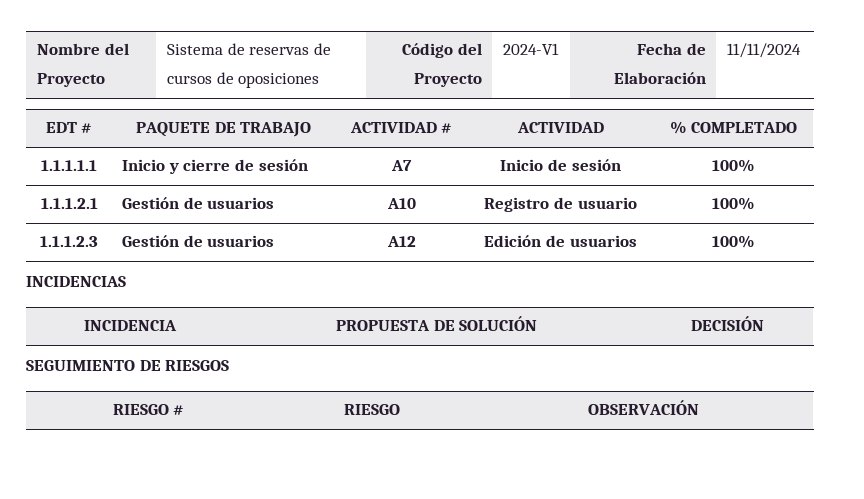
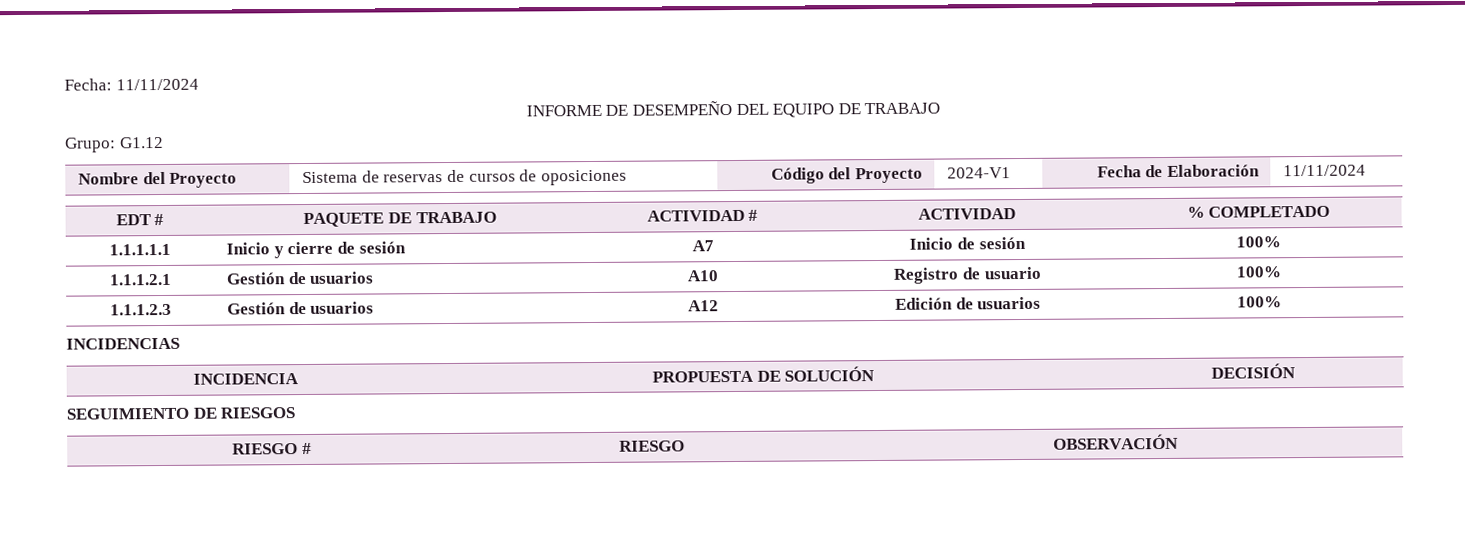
(37, 49) none -> [64,78,199,91] [525,101,941,118] [65,136,164,153] Fecha: 11/11/2024 // INFORME DE DESEMPEÑO DEL EQUIPO DE TRABAJO // Grupo: G1.12 //

